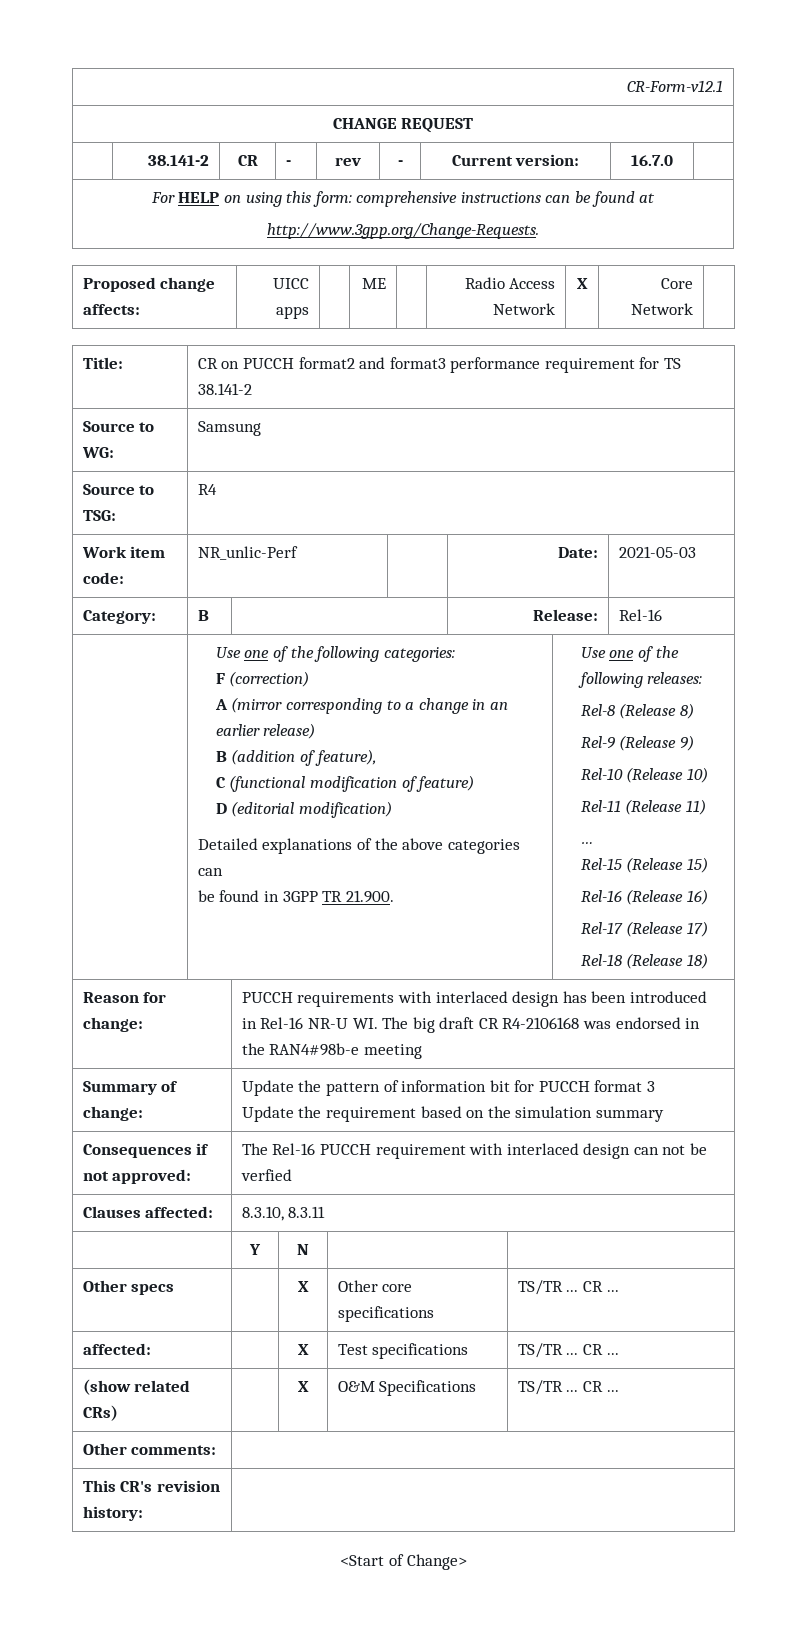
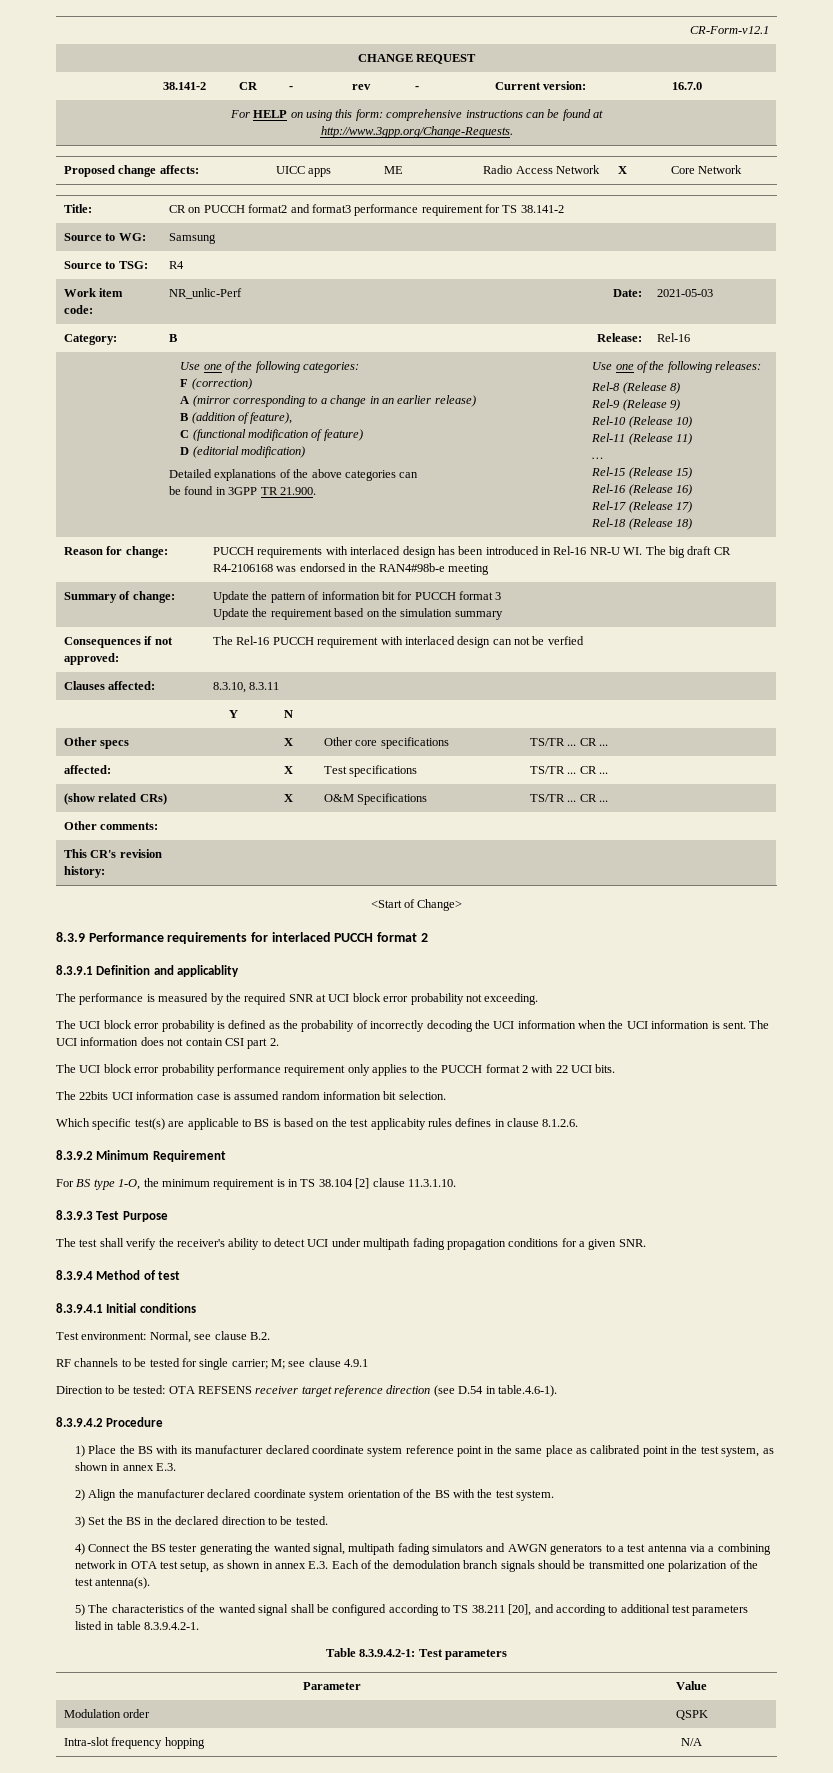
(467, 1562) none -> [56,932,428,944] [56,965,240,977] [56,993,539,1005] [56,1020,770,1032] [56,1037,279,1049] [56,1064,616,1076] [56,1091,446,1100] [56,1118,579,1130] [56,1150,226,1162] [56,1178,456,1190] [56,1210,168,1222] [56,1238,646,1250] [56,1270,181,1280] [56,1303,196,1313] [56,1331,270,1343] [56,1358,369,1370] [56,1385,557,1397] [56,1417,164,1427] [74,1445,774,1457] [74,1462,177,1471] [74,1489,555,1501] [74,1516,328,1528] [74,1543,771,1555] [74,1560,759,1572] [74,1577,151,1589] [74,1604,749,1616] [74,1621,200,1630] [325,1648,508,1660] [302,1682,361,1690] [676,1681,707,1690] [64,1709,151,1718] [675,1710,708,1720] [64,1737,205,1749] [681,1738,702,1746] // 8.3.9 Performance requirements for interlaced PUCCH format 2 // 8.3.9.1 Definition and applicablity // The performance is measured by the required SNR at UCI block error probability not exceeding. // The UCI block error probability is defined as the probability of incorrectly decoding the UCI information when the UCI information is sent. The UCI information does not contain CSI part 2. // The UCI block error probability performance requirement only applies to the PUCCH format 2 with 22 UCI bits. // The 22bits UCI information case is assumed random information bit selection. // Which specific test(s) are applicable to BS is based on the test applicabity rules defines in clause 8.1.2.6. // 8.3.9.2 Minimum Requirement // For BS type 1-O, the minimum requirement is in TS 38.104 [2] clause 11.3.1.10. // 8.3.9.3 Test Purpose // The test shall verify the receiver's ability to detect UCI under multipath fading propagation conditions for a given SNR. // 8.3.9.4 Method of test // 8.3.9.4.1 Initial conditions // Test environment: Normal, see clause B.2. // RF channels to be tested for single carrier; M; see clause 4.9.1 // Direction to be tested: OTA REFSENS receiver target reference direction (see D.54 in table.4.6-1). // 8.3.9.4.2 Procedure // 1) Place the BS with its manufacturer declared coordinate system reference point in the same place as calibrated point in the test system, as shown in annex E.3. // 2) Align the manufacturer declared coordinate system orientation of the BS with the test system. // 3) Set the BS in the declared direction to be tested. // 4) Connect the BS tester generating the wanted signal, multipath fading simulators and AWGN generators to a test antenna via a combining network in OTA test setup, as shown in annex E.3. Each of the demodulation branch signals should be transmitted one polarization of the test antenna(s). // 5) The characteristics of the wanted signal shall be configured according to TS 38.211 [20], and according to additional test parameters listed in table 8.3.9.4.2-1. // Table 8.3.9.4.2-1: Test parameters // Parameter | Value // Modulation order | QSPK // Intra-slot frequency hopping | N/A

